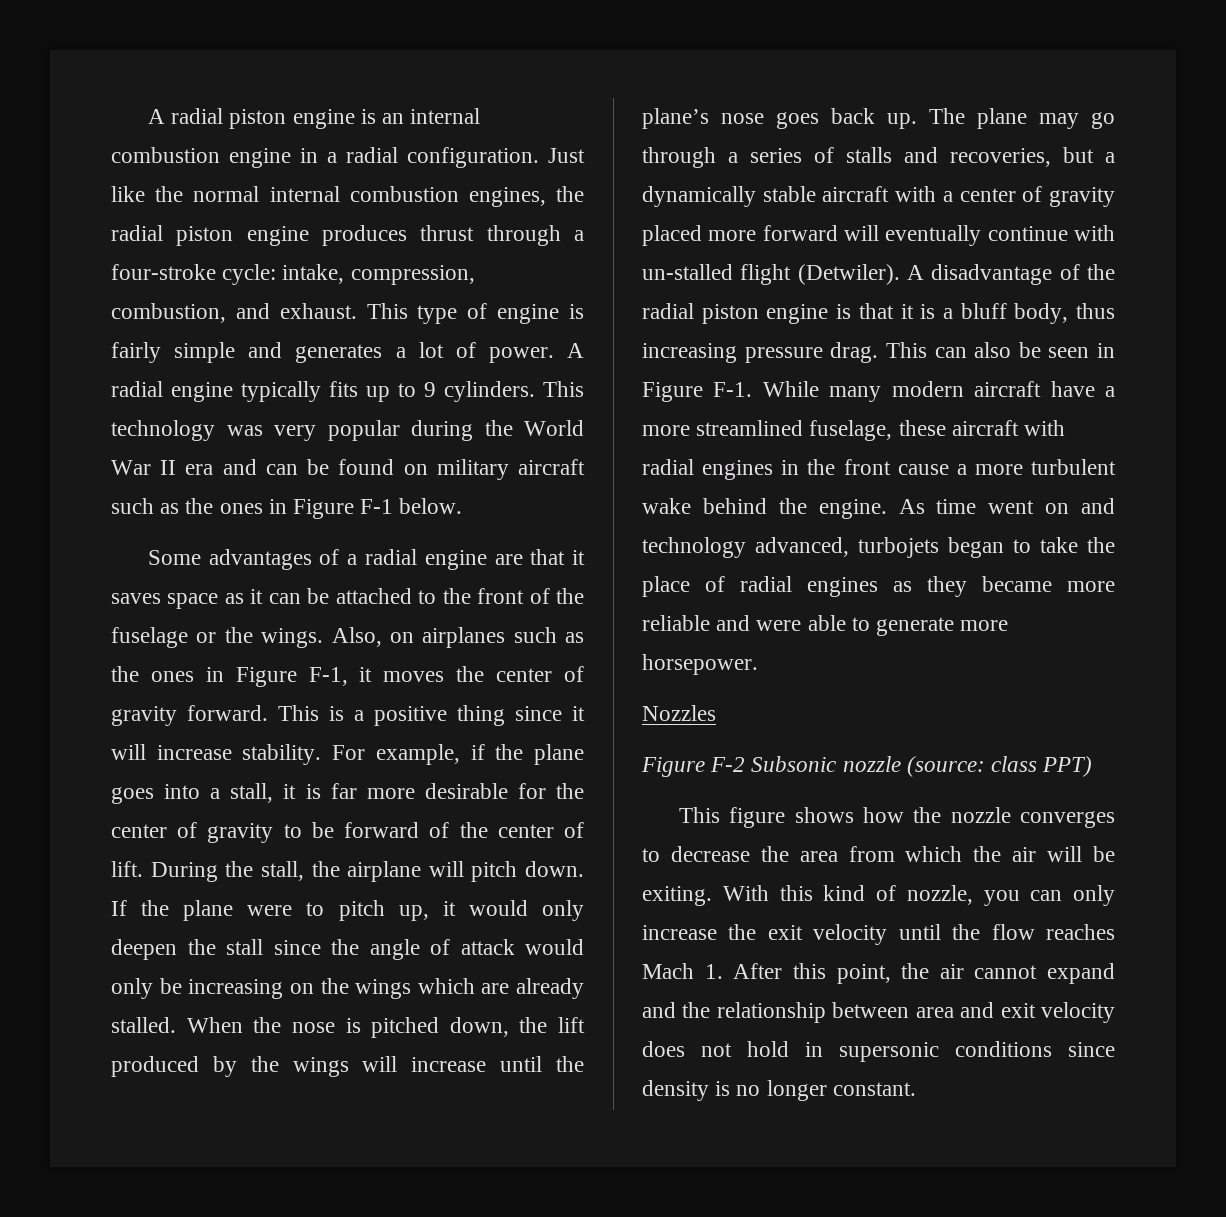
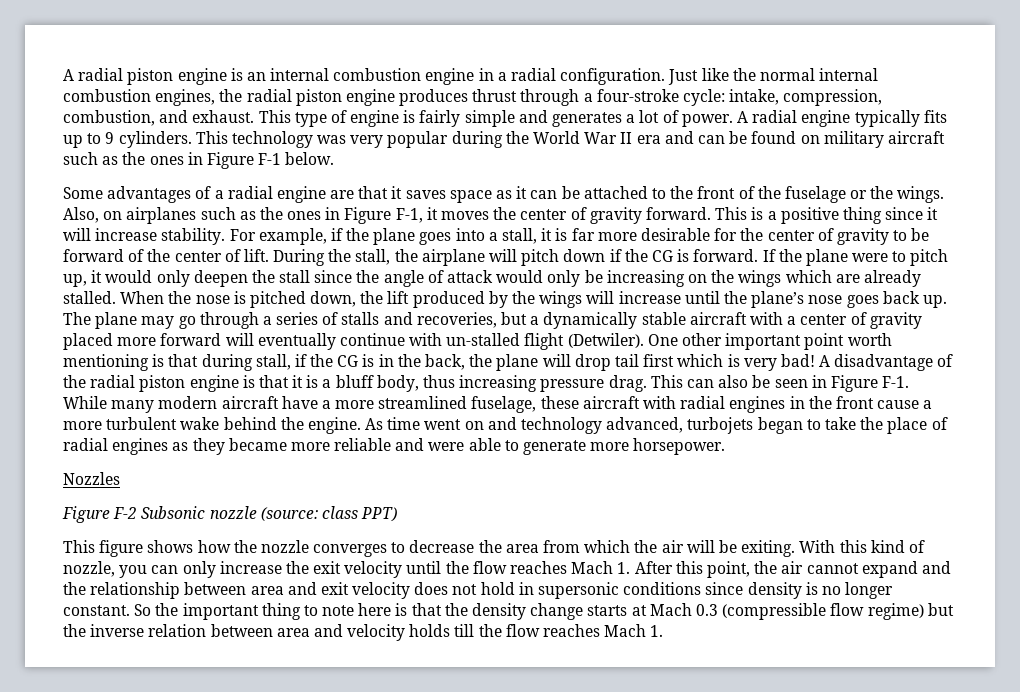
[525,861,584,877] down. -> [563,249,759,262] down if the CG is forward.
(900, 274) none -> [647,333,892,350] [63,354,815,371] One other important point worth mentioning is that during stall, if the CG is in the back, the plane will drop tail first which is very bad!
(916, 1089) none -> [134,603,954,620] [63,624,664,641] So the important thing to note here is that the density change starts at Mach 0.3 (compressible flow regime) but the inverse relation between area and velocity holds till the flow reaches Mach 1.

